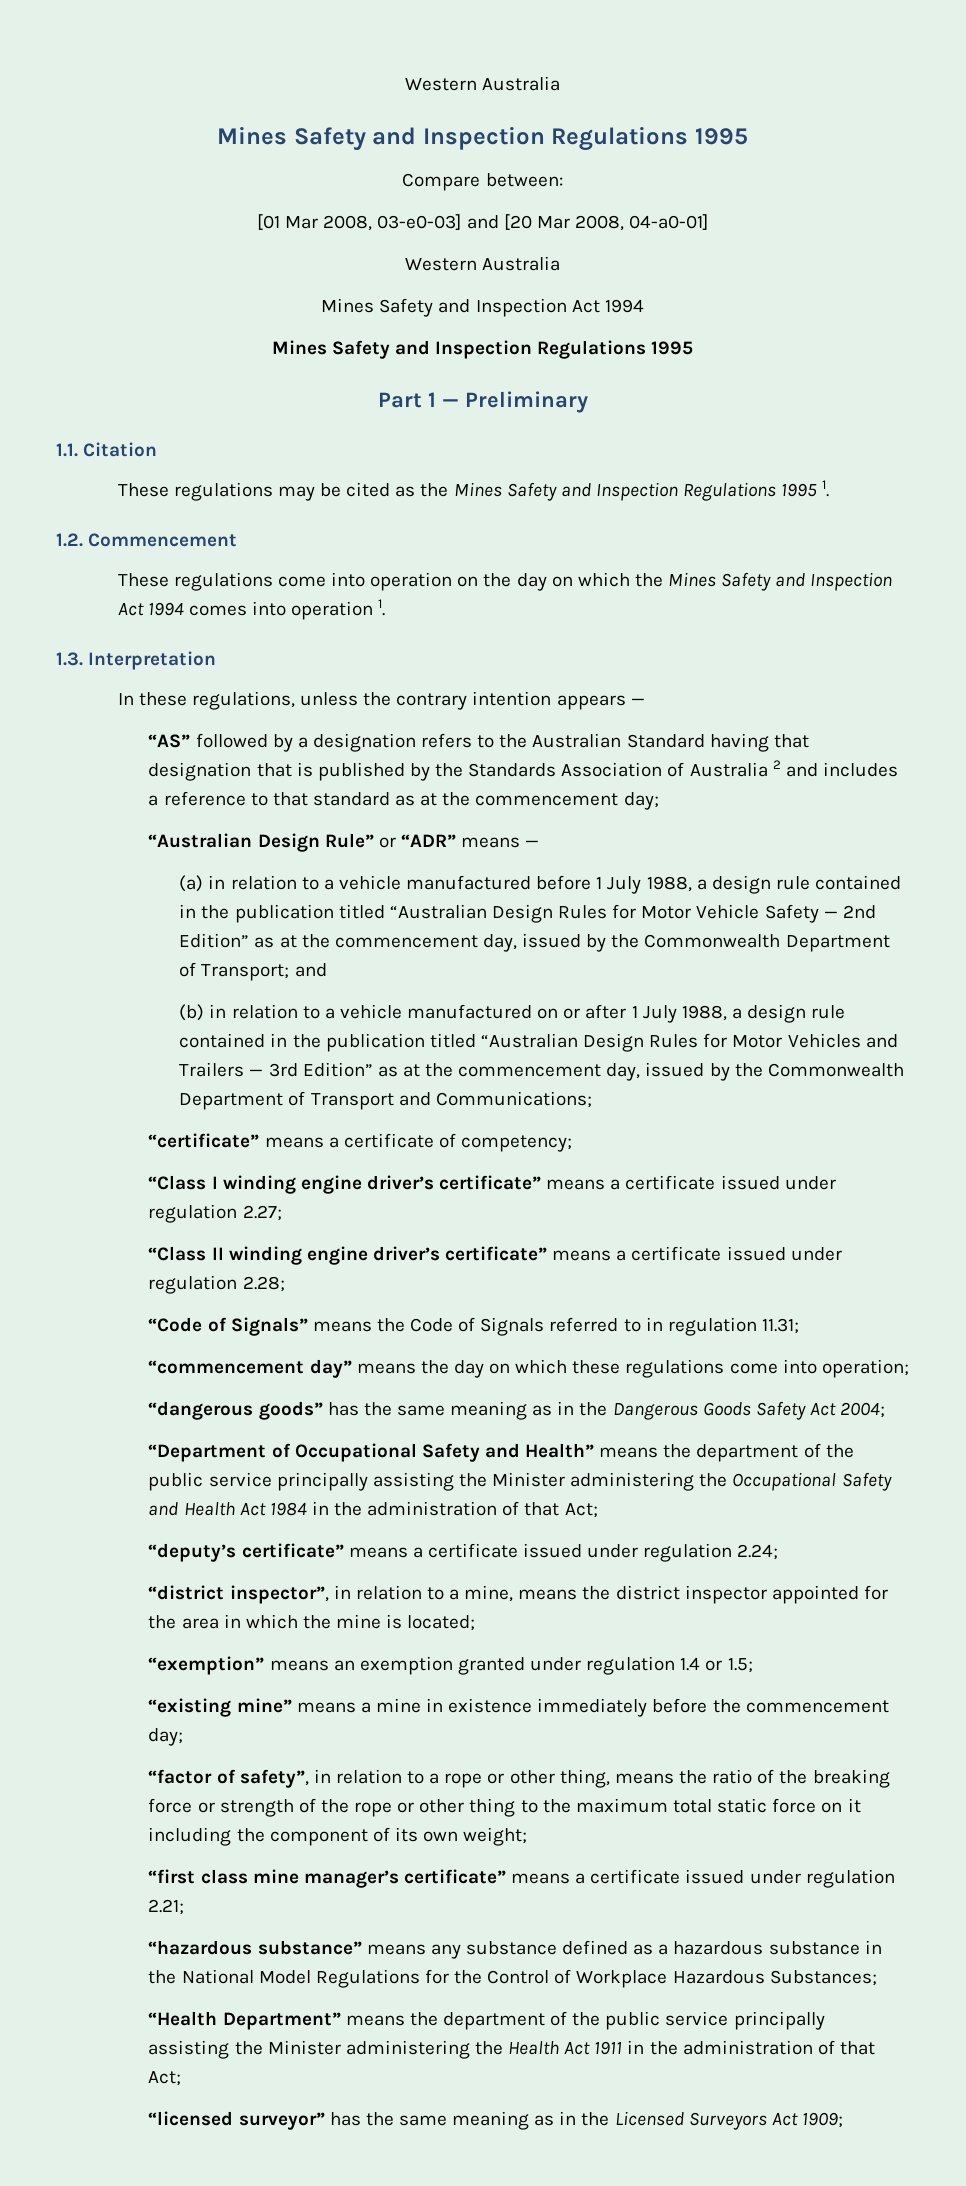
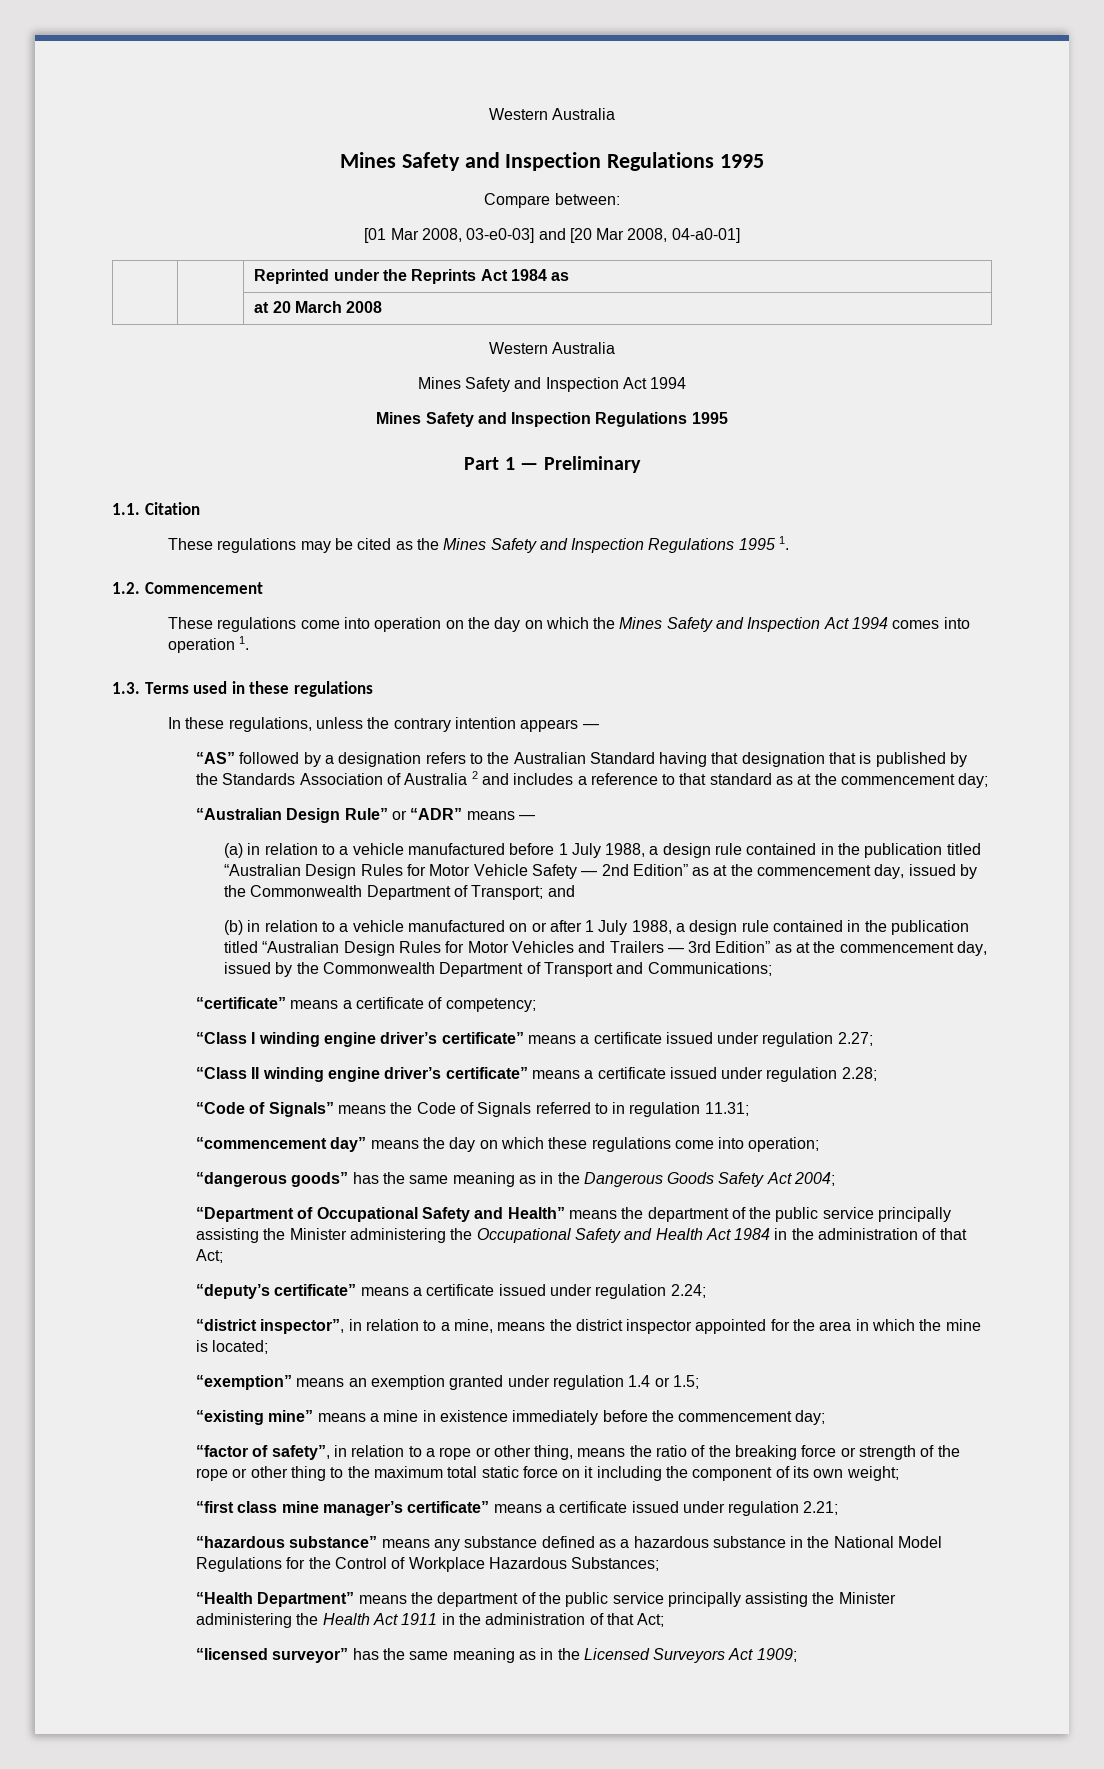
(709, 222) none -> [254,269,570,284] [254,301,383,313] // | | Reprinted under the Reprints Act 1984 as // | | at 20 March 2008
[88,651,217,670] Interpretation -> [144,681,373,697] Terms used in these regulations

